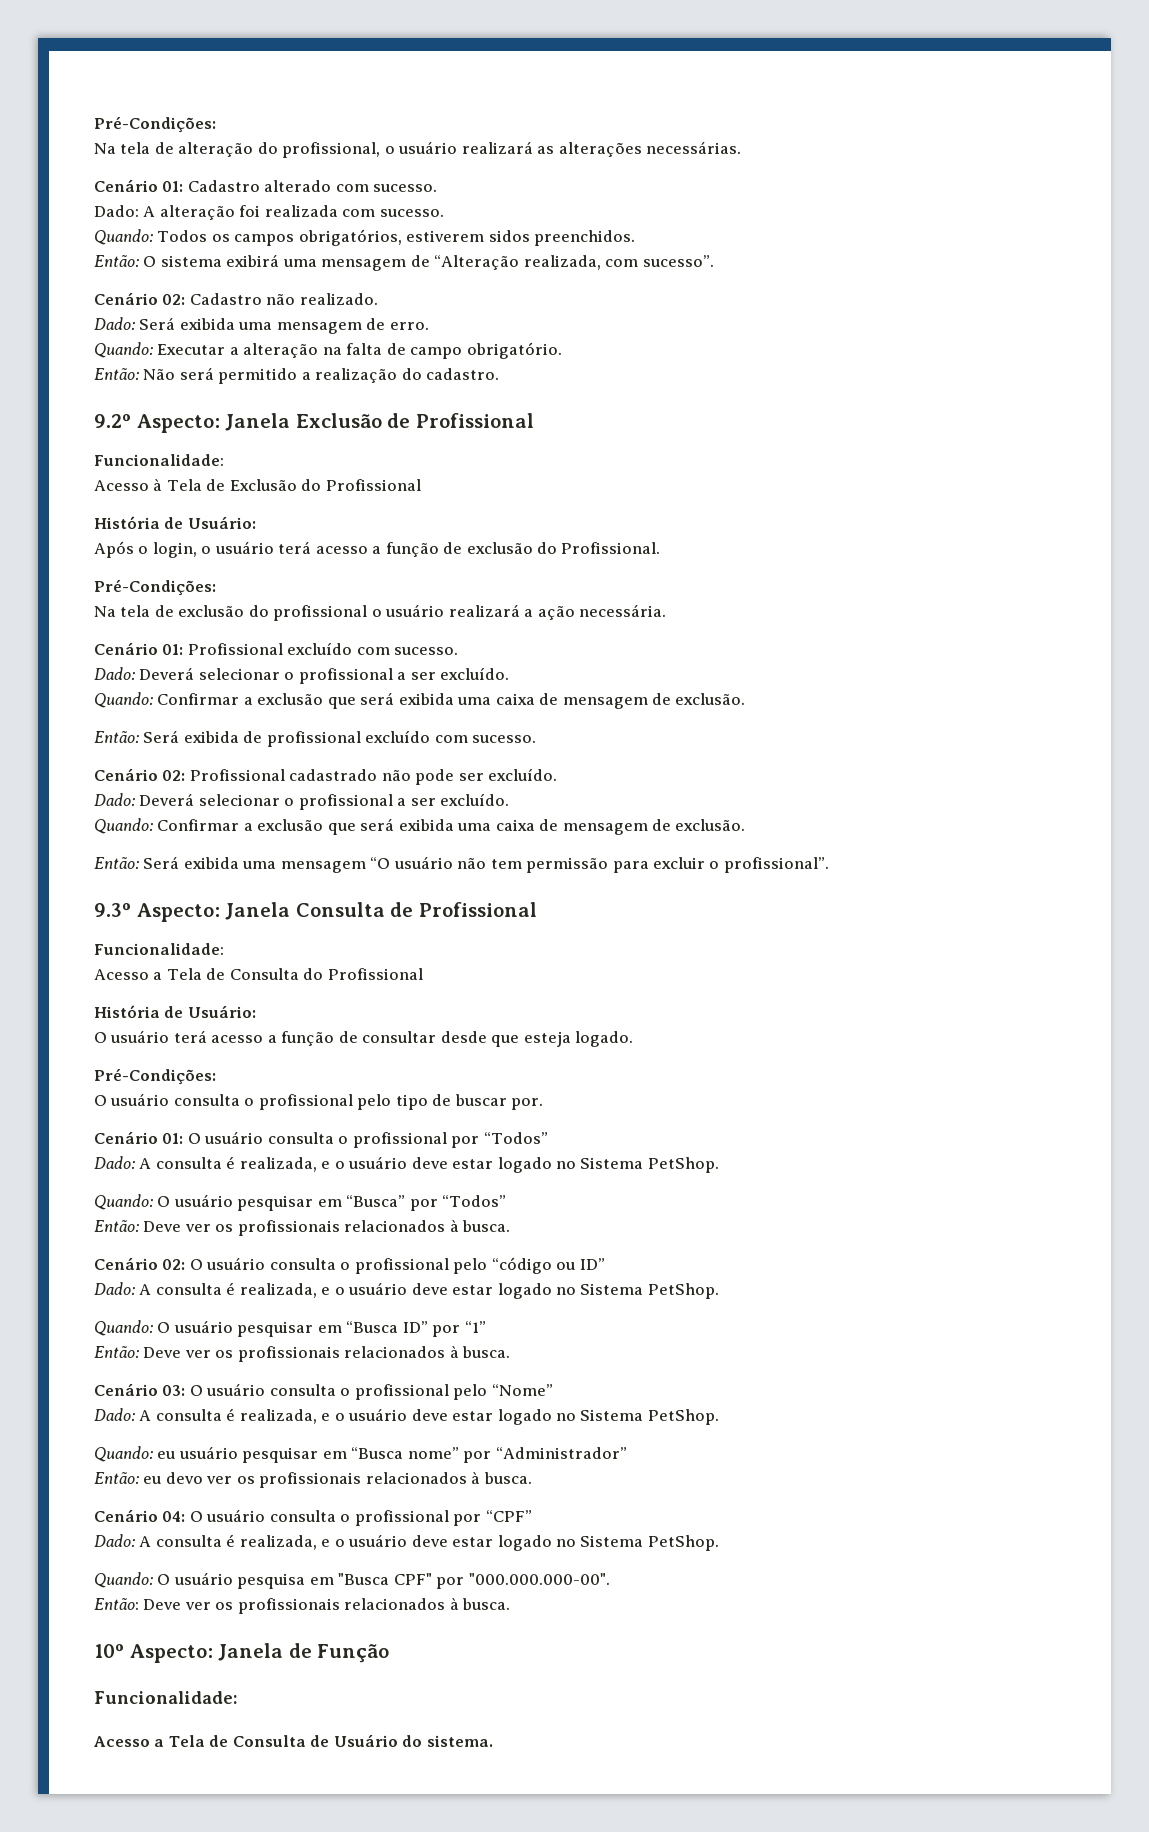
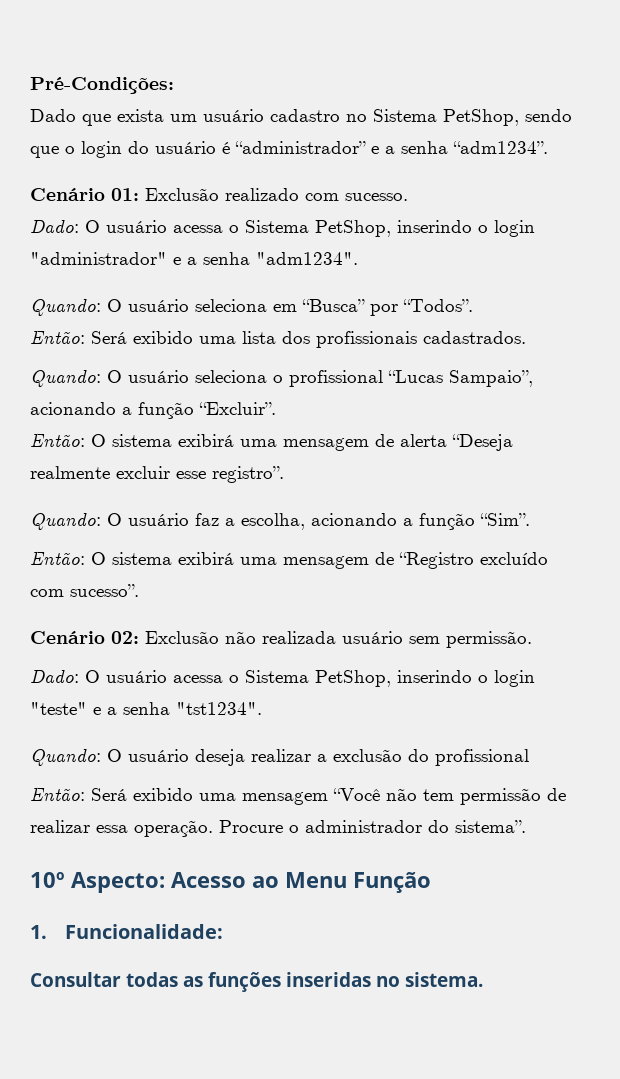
[94,116,216,133] [94,141,742,158] [94,179,438,192] [94,205,444,220] [94,229,636,246] [94,254,714,271] [94,292,378,305] [94,317,429,334] [94,342,562,359] [94,367,500,384] [94,413,534,433] [94,454,224,466] [94,478,421,491] [94,516,256,529] [94,541,661,558] [94,579,216,596] [94,604,667,621] [94,642,459,655] [94,667,510,684] [94,692,746,709] [94,730,537,747] [94,768,558,785] [94,793,510,810] [94,818,746,835] [94,856,829,873] [94,902,537,922] [94,943,224,955] [94,968,423,980] [94,1005,256,1018] [94,1030,634,1047] [94,1068,216,1085] [94,1093,544,1110] [94,1131,548,1148] [94,1156,719,1173] [94,1194,507,1211] [94,1219,511,1236] [94,1257,605,1274] [94,1282,719,1299] [94,1320,486,1337] [94,1345,511,1362] [94,1383,553,1400] [94,1408,719,1425] [94,1446,627,1463] [94,1471,532,1488] [94,1509,532,1526] [94,1534,719,1551] [94,1572,610,1589] [94,1597,511,1614] Pré-Condições: // Na tela de alteração do profissional, o usuário realizará as alterações necessárias. // Cenário 01: Cadastro alterado com sucesso. // Dado: A alteração foi realizada com sucesso. // Quando: Todos os campos obrigatórios, estiverem sidos preenchidos. // Então: O sistema exibirá uma mensagem de “Alteração realizada, com sucesso”. // Cenário 02: Cadastro não realizado. // Dado: Será exibida uma mensagem de erro. // Quando: Executar a alteração na falta de campo obrigatório. // Então: Não será permitido a realização do cadastro. // 9.2º Aspecto: Janela Exclusão de Profissional // Funcionalidade: // Acesso à Tela de Exclusão do Profissional // História de Usuário: // Após o login, o usuário terá acesso a função de exclusão do Profissional. // Pré-Condições: // Na tela de exclusão do profissional o usuário realizará a ação necessária. // Cenário 01: Profissional excluído com sucesso. // Dado: Deverá selecionar o profissional a ser excluído. // Quando: Confirmar a exclusão que será exibida uma caixa de mensagem de exclusão. // Então: Será exibida de profissional excluído com sucesso. // Cenário 02: Profissional cadastrado não pode ser excluído. // Dado: Deverá selecionar o profissional a ser excluído. // Quando: Confirmar a exclusão que será exibida uma caixa de mensagem de exclusão. // Então: Será exibida uma mensagem “O usuário não tem permissão para excluir o profissional”. // 9.3º Aspecto: Janela Consulta de Profissional // Funcionalidade: // Acesso a Tela de Consulta do Profissional // História de Usuário: // O usuário terá acesso a função de consultar desde que esteja logado. // Pré-Condições: // O usuário consulta o profissional pelo tipo de buscar por. // Cenário 01: O usuário consulta o profissional por “Todos” // Dado: A consulta é realizada, e o usuário deve estar logado no Sistema PetShop. // Quando: O usuário pesquisar em “Busca” por “Todos” // Então: Deve ver os profissionais relacionados à busca. // Cenário 02: O usuário consulta o profissional pelo “código ou ID” // Dado: A consulta é realizada, e o usuário deve estar logado no Sistema PetShop. // Quando: O usuário pesquisar em “Busca ID” por “1” // Então: Deve ver os profissionais relacionados à busca. // Cenário 03: O usuário consulta o profissional pelo “Nome” // Dado: A consulta é realizada, e o usuário deve estar logado no Sistema PetShop. // Quando: eu usuário pesquisar em “Busca nome” por “Administrador” // Então: eu devo ver os profissionais relacionados à busca. // Cenário 04: O usuário consulta o profissional por “CPF” // Dado: A consulta é realizada, e o usuário deve estar logado no Sistema PetShop. // Quando: O usuário pesquisa em "Busca CPF" por "000.000.000-00". // Então: Deve ver os profissionais relacionados à busca. -> [30,77,174,94] [30,109,572,126] [30,141,548,158] [30,188,408,201] [30,220,535,237] [30,252,358,265] [30,299,473,316] [30,330,526,348] [30,370,533,387] [30,402,276,419] [30,433,513,451] [30,466,284,483] [30,513,530,530] [30,551,548,569] [30,584,139,597] [30,631,532,648] [30,670,535,687] [30,702,262,715] [30,749,529,766] [30,787,566,805] [30,820,526,837] Pré-Condições: // Dado que exista um usuário cadastro no Sistema PetShop, sendo que o login do usuário é “administrador” e a senha “adm1234”. // Cenário 01: Exclusão realizado com sucesso. // Dado: O usuário acessa o Sistema PetShop, inserindo o login "administrador" e a senha "adm1234". // Quando: O usuário seleciona em “Busca” por “Todos”. // Então: Será exibido uma lista dos profissionais cadastrados. // Quando: O usuário seleciona o profissional “Lucas Sampaio”, acionando a função “Excluir”. // Então: O sistema exibirá uma mensagem de alerta “Deseja realmente excluir esse registro”. // Quando: O usuário faz a escolha, acionando a função “Sim”. // Então: O sistema exibirá uma mensagem de “Registro excluído com sucesso”. // Cenário 02: Exclusão não realizada usuário sem permissão. // Dado: O usuário acessa o Sistema PetShop, inserindo o login "teste" e a senha "tst1234". // Quando: O usuário deseja realizar a exclusão do profissional // Então: Será exibido uma mensagem “Você não tem permissão de realizar essa operação. Procure o administrador do sistema”.
[218,1643,312,1661] Janela de -> [171,872,347,888] Acesso ao Menu
[94,1691,238,1704] [94,1734,423,1747] Funcionalidade: // Acesso a Tela de Consulta de Usuário do -> [30,924,224,939] [30,972,400,992] 1. Funcionalidade: // Consultar todas as funções inseridas no

